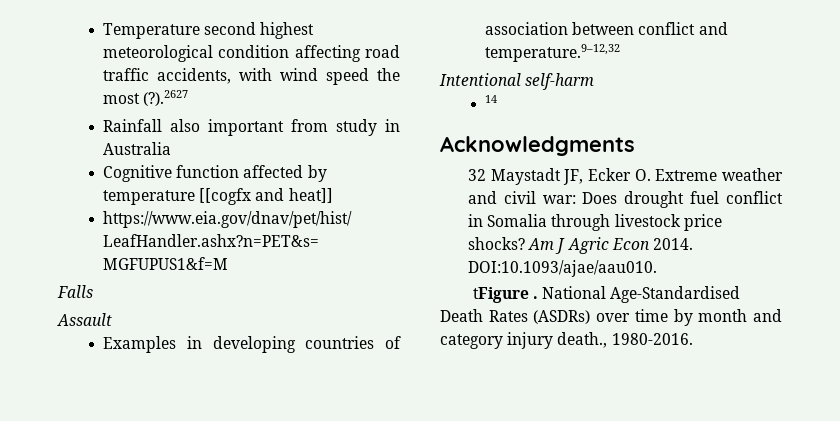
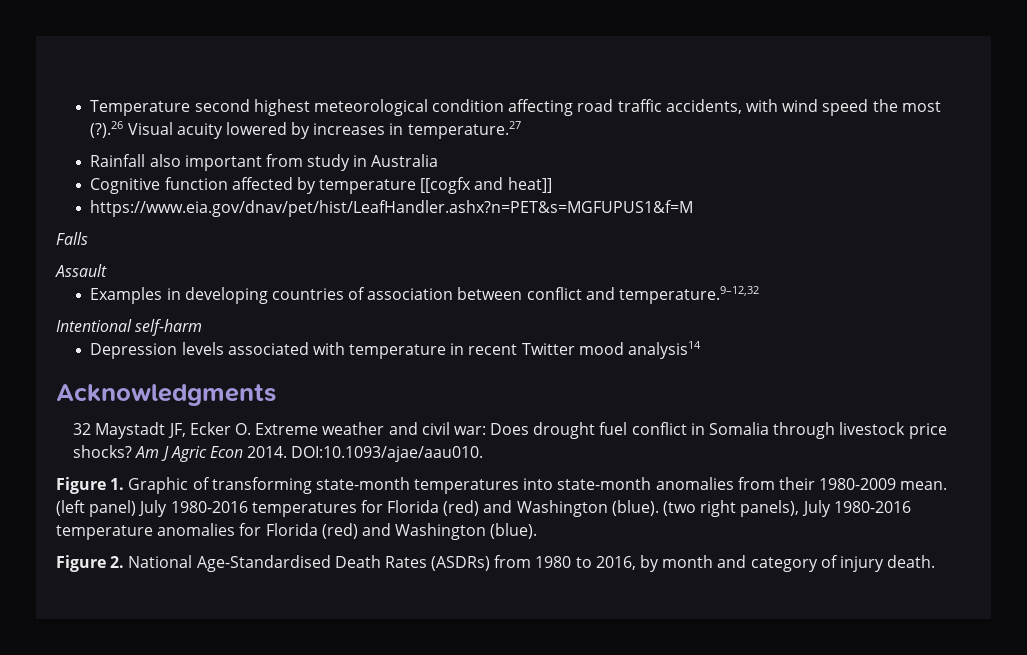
[143,90,189,106] (?).2627 -> [90,121,521,139] (?).26 Visual acuity lowered by increases in temperature.27
[485,95,498,103] 14 -> [90,341,701,359] Depression levels associated with temperature in recent Twitter mood analysis14
[472,287,539,303] tFigure . -> [56,477,948,494] [56,500,911,517] [56,523,538,540] [56,555,125,572] Figure 1. Graphic of transforming state-month temperatures into state-month anomalies from their 1980-2009 mean. (left panel) July 1980-2016 temperatures for Florida (red) and Washington (blue). (two right panels), July 1980-2016 temperature anomalies for Florida (red) and Washington (blue). // Figure 2.
[596,309,668,322] over time -> [494,555,636,570] from 1980 to 2016,
[507,332,693,349] injury death., 1980-2016. -> [820,555,936,572] of injury death.

